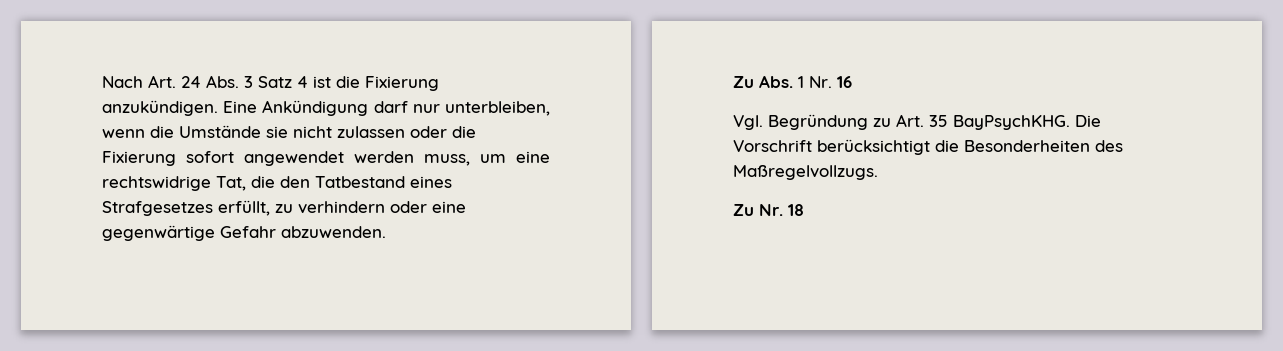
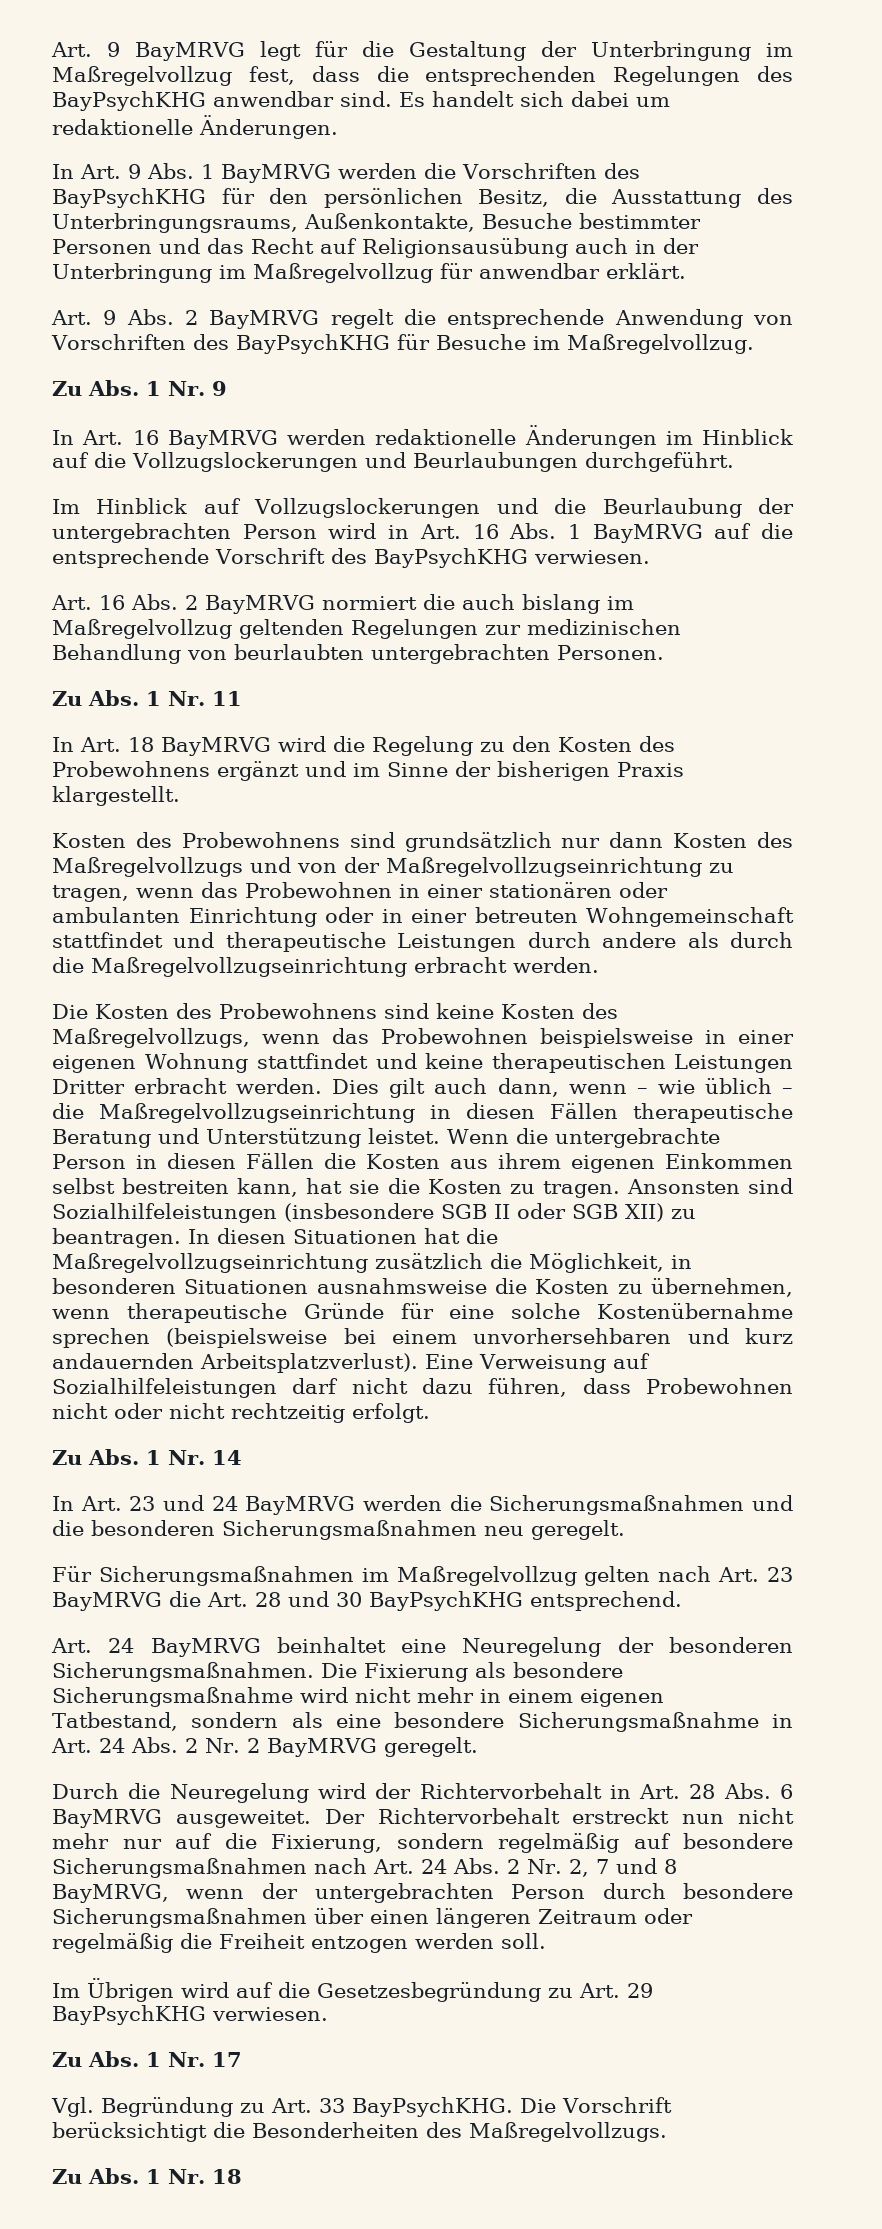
[102,75,439,91] [102,100,550,116] [102,125,476,138] [102,151,550,166] [102,176,452,191] [102,200,466,216] [102,225,386,241] [733,75,852,88] Nach Art. 24 Abs. 3 Satz 4 ist die Fixierung anzukündigen. Eine Ankündigung darf nur unterbleiben, wenn die Umstände sie nicht zulassen oder die Fixierung sofort angewendet werden muss, um eine rechtswidrige Tat, die den Tatbestand eines Strafgesetzes erfüllt, zu verhindern oder eine gegenwärtige Gefahr abzuwenden. // Zu Abs. 1 Nr. 16 -> [51,41,793,61] [52,66,793,86] [52,91,670,111] [52,115,338,139] [52,163,640,183] [52,188,793,208] [52,213,701,233] [52,238,699,258] [52,263,686,283] [51,309,794,329] [51,334,754,354] [52,380,227,396] [52,425,793,449] [52,452,734,472] [52,498,794,518] [52,523,793,543] [52,548,650,568] [51,594,634,614] [52,619,681,639] [52,644,664,664] [52,690,242,706] [52,736,675,756] [52,761,684,781] [52,786,180,806] [52,832,793,852] [52,857,734,877] [52,882,668,902] [52,907,795,927] [52,932,794,952] [52,957,599,977] [52,1003,618,1019] [52,1028,794,1048] [52,1053,794,1073] [52,1078,793,1098] [52,1103,793,1123] [52,1128,720,1148] [52,1153,793,1173] [52,1178,794,1198] [52,1203,696,1223] [52,1228,498,1248] [52,1253,692,1273] [52,1278,793,1297] [52,1303,793,1323] [52,1328,793,1348] [52,1353,650,1373] [52,1378,793,1398] [52,1403,430,1423] [52,1449,242,1465] [52,1495,793,1515] [52,1520,625,1540] [52,1566,793,1586] [52,1591,682,1611] [51,1637,793,1657] [52,1662,623,1682] [52,1687,664,1707] [52,1712,793,1732] [51,1737,478,1757] [52,1783,793,1803] [52,1808,794,1828] [52,1833,793,1853] [52,1858,677,1878] [52,1883,793,1903] [52,1908,693,1928] [52,1933,546,1953] [52,1978,653,2002] [52,2005,328,2025] [52,2051,242,2067] Art. 9 BayMRVG legt für die Gestaltung der Unterbringung im Maßregelvollzug fest, dass die entsprechenden Regelungen des BayPsychKHG anwendbar sind. Es handelt sich dabei um redaktionelle Änderungen. // In Art. 9 Abs. 1 BayMRVG werden die Vorschriften des BayPsychKHG für den persönlichen Besitz, die Ausstattung des Unterbringungsraums, Außenkontakte, Besuche bestimmter Personen und das Recht auf Religionsausübung auch in der Unterbringung im Maßregelvollzug für anwendbar erklärt. // Art. 9 Abs. 2 BayMRVG regelt die entsprechende Anwendung von Vorschriften des BayPsychKHG für Besuche im Maßregelvollzug. // Zu Abs. 1 Nr. 9 // In Art. 16 BayMRVG werden redaktionelle Änderungen im Hinblick auf die Vollzugslockerungen und Beurlaubungen durchgeführt. // Im Hinblick auf Vollzugslockerungen und die Beurlaubung der untergebrachten Person wird in Art. 16 Abs. 1 BayMRVG auf die entsprechende Vorschrift des BayPsychKHG verwiesen. // Art. 16 Abs. 2 BayMRVG normiert die auch bislang im Maßregelvollzug geltenden Regelungen zur medizinischen Behandlung von beurlaubten untergebrachten Personen. // Zu Abs. 1 Nr. 11 // In Art. 18 BayMRVG wird die Regelung zu den Kosten des Probewohnens ergänzt und im Sinne der bisherigen Praxis klargestellt. // Kosten des Probewohnens sind grundsätzlich nur dann Kosten des Maßregelvollzugs und von der Maßregelvollzugseinrichtung zu tragen, wenn das Probewohnen in einer stationären oder ambulanten Einrichtung oder in einer betreuten Wohngemeinschaft stattfindet und therapeutische Leistungen durch andere als durch die Maßregelvollzugseinrichtung erbracht werden. // Die Kosten des Probewohnens sind keine Kosten des Maßregelvollzugs, wenn das Probewohnen beispielsweise in einer eigenen Wohnung stattfindet und keine therapeutischen Leistungen Dritter erbracht werden. Dies gilt auch dann, wenn – wie üblich – die Maßregelvollzugseinrichtung in diesen Fällen therapeutische Beratung und Unterstützung leistet. Wenn die untergebrachte Person in diesen Fällen die Kosten aus ihrem eigenen Einkommen selbst bestreiten kann, hat sie die Kosten zu tragen. Ansonsten sind Sozialhilfeleistungen (insbesondere SGB II oder SGB XII) zu beantragen. In diesen Situationen hat die Maßregelvollzugseinrichtung zusätzlich die Möglichkeit, in besonderen Situationen ausnahmsweise die Kosten zu übernehmen, wenn therapeutische Gründe für eine solche Kostenübernahme sprechen (beispielsweise bei einem unvorhersehbaren und kurz andauernden Arbeitsplatzverlust). Eine Verweisung auf Sozialhilfeleistungen darf nicht dazu führen, dass Probewohnen nicht oder nicht rechtzeitig erfolgt. // Zu Abs. 1 Nr. 14 // In Art. 23 und 24 BayMRVG werden die Sicherungsmaßnahmen und die besonderen Sicherungsmaßnahmen neu geregelt. // Für Sicherungsmaßnahmen im Maßregelvollzug gelten nach Art. 23 BayMRVG die Art. 28 und 30 BayPsychKHG entsprechend. // Art. 24 BayMRVG beinhaltet eine Neuregelung der besonderen Sicherungsmaßnahmen. Die Fixierung als besondere Sicherungsmaßnahme wird nicht mehr in einem eigenen Tatbestand, sondern als eine besondere Sicherungsmaßnahme in Art. 24 Abs. 2 Nr. 2 BayMRVG geregelt. // Durch die Neuregelung wird der Richtervorbehalt in Art. 28 Abs. 6 BayMRVG ausgeweitet. Der Richtervorbehalt erstreckt nun nicht mehr nur auf die Fixierung, sondern regelmäßig auf besondere Sicherungsmaßnahmen nach Art. 24 Abs. 2 Nr. 2, 7 und 8 BayMRVG, wenn der untergebrachten Person durch besondere Sicherungsmaßnahmen über einen längeren Zeitraum oder regelmäßig die Freiheit entzogen werden soll. // Im Übrigen wird auf die Gesetzesbegründung zu Art. 29 BayPsychKHG verwiesen. // Zu Abs. 1 Nr. 17
[929,115,948,127] 35 -> [319,2098,345,2113] 33
(754, 210) none -> [88,2168,161,2184] Abs. 1

